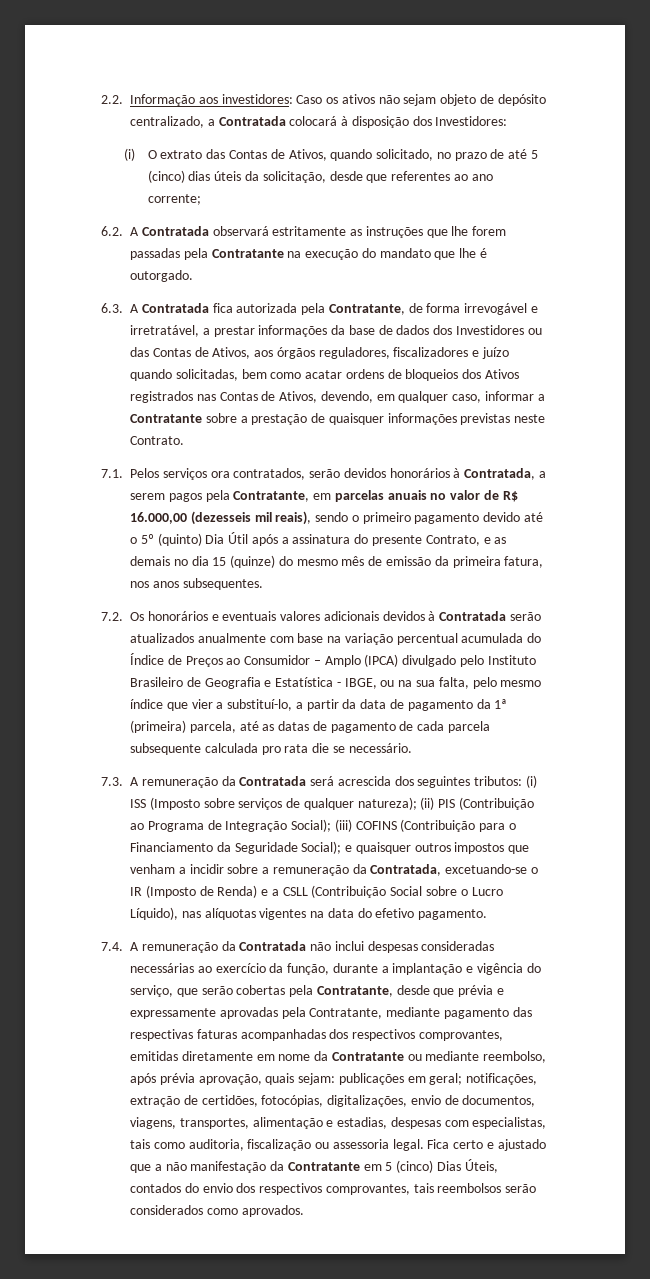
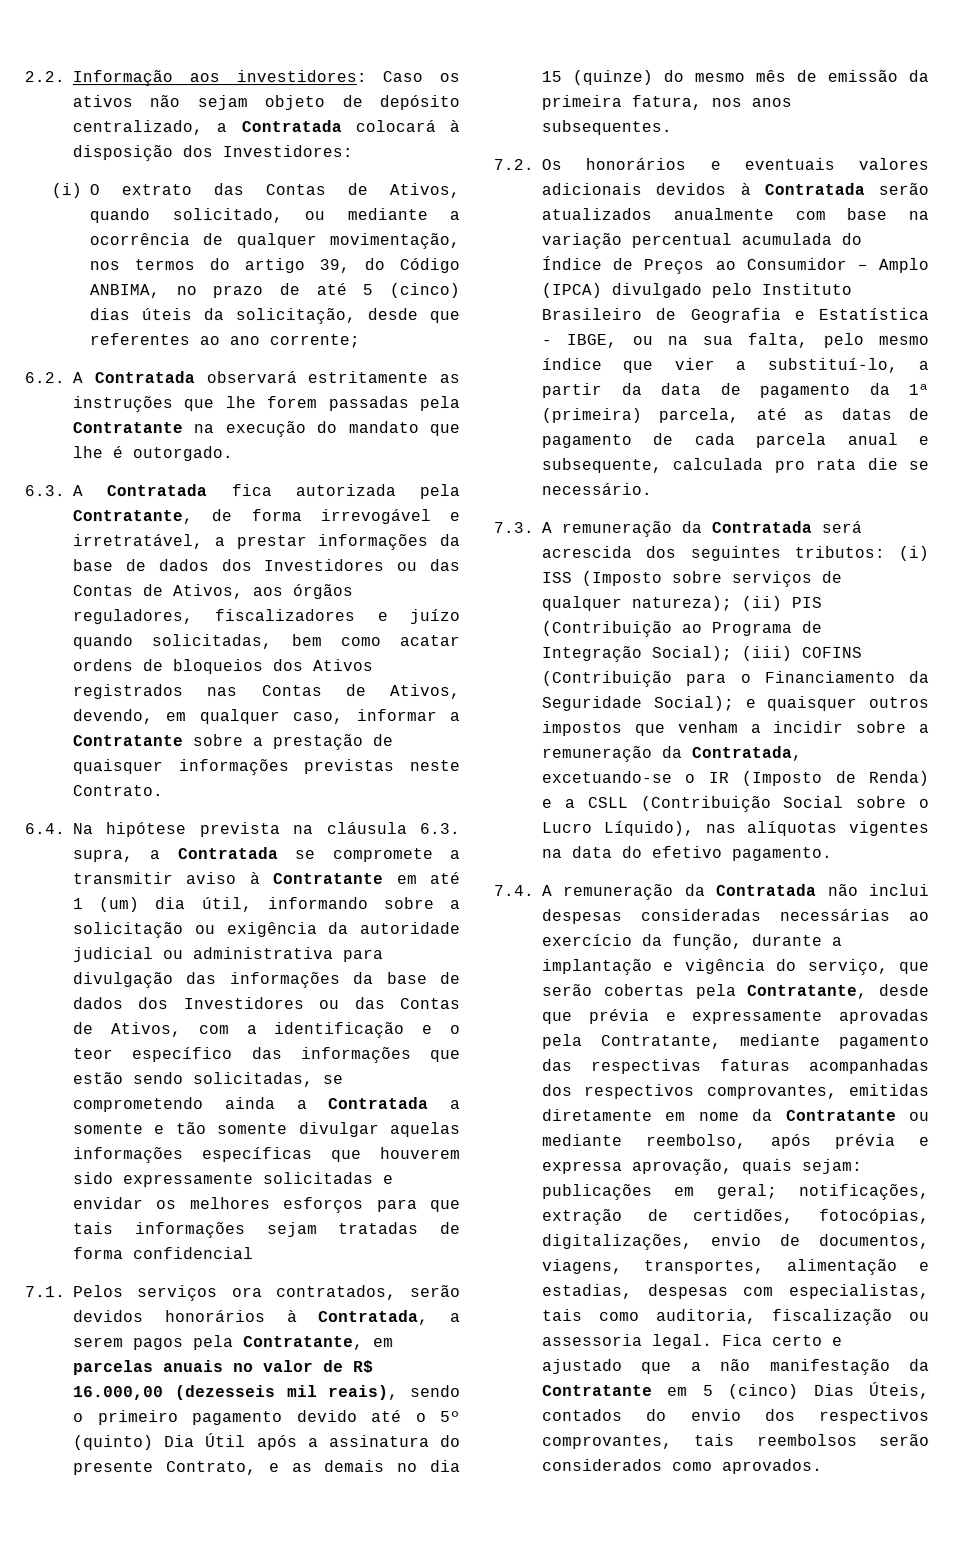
(434, 155) none -> [304,208,460,221] [89,233,460,250] [89,258,460,274] [89,284,161,299] ou mediante a ocorrência de qualquer movimentação, nos termos do artigo 39, do Código ANBIMA,
(184, 440) none -> [25,822,461,838] [73,847,461,863] [73,872,461,885] [73,897,461,913] [73,922,461,939] [73,947,384,963] [73,972,461,989] [73,997,461,1010] [73,1022,461,1039] [73,1047,461,1064] [73,1072,344,1088] [73,1097,461,1113] [73,1122,461,1138] [73,1147,461,1164] [73,1172,394,1188] [73,1197,461,1214] [73,1222,461,1239] [73,1247,254,1260] // 6.4. Na hipótese prevista na cláusula 6.3. supra, a Contratada se compromete a transmitir aviso à Contratante em até 1 (um) dia útil, informando sobre a solicitação ou exigência da autoridade judicial ou administrativa para divulgação das informações da base de dados dos Investidores ou das Contas de Ativos, com a identificação e o teor específico das informações que estão sendo solicitadas, se comprometendo ainda a Contratada a somente e tão somente divulgar aquelas informações específicas que houverem sido expressamente solicitadas e envidar os melhores esforços para que tais informações sejam tratadas de forma confidencial
[130,743,201,755] subsequente -> [846,432,929,445] [541,457,662,473] anual e subsequente,
(195, 1079) none -> [919,1136,930,1146] [542,1160,623,1174] e expressa

